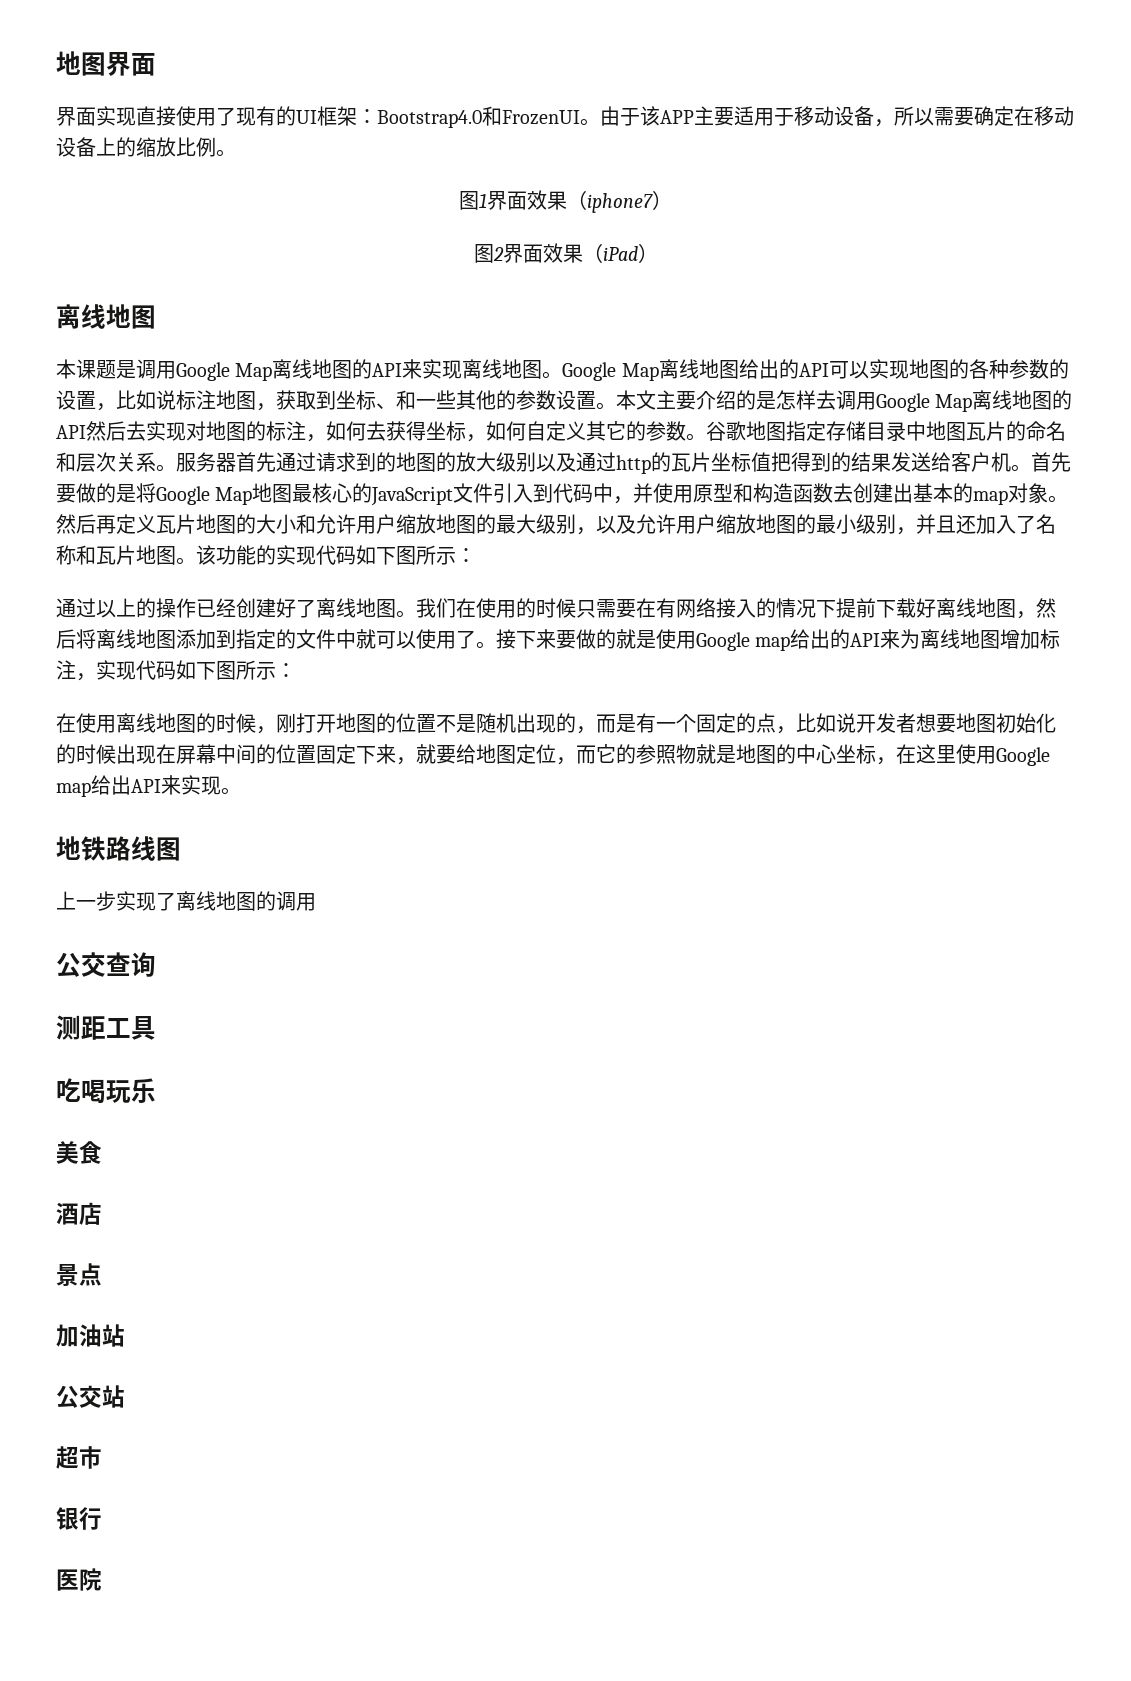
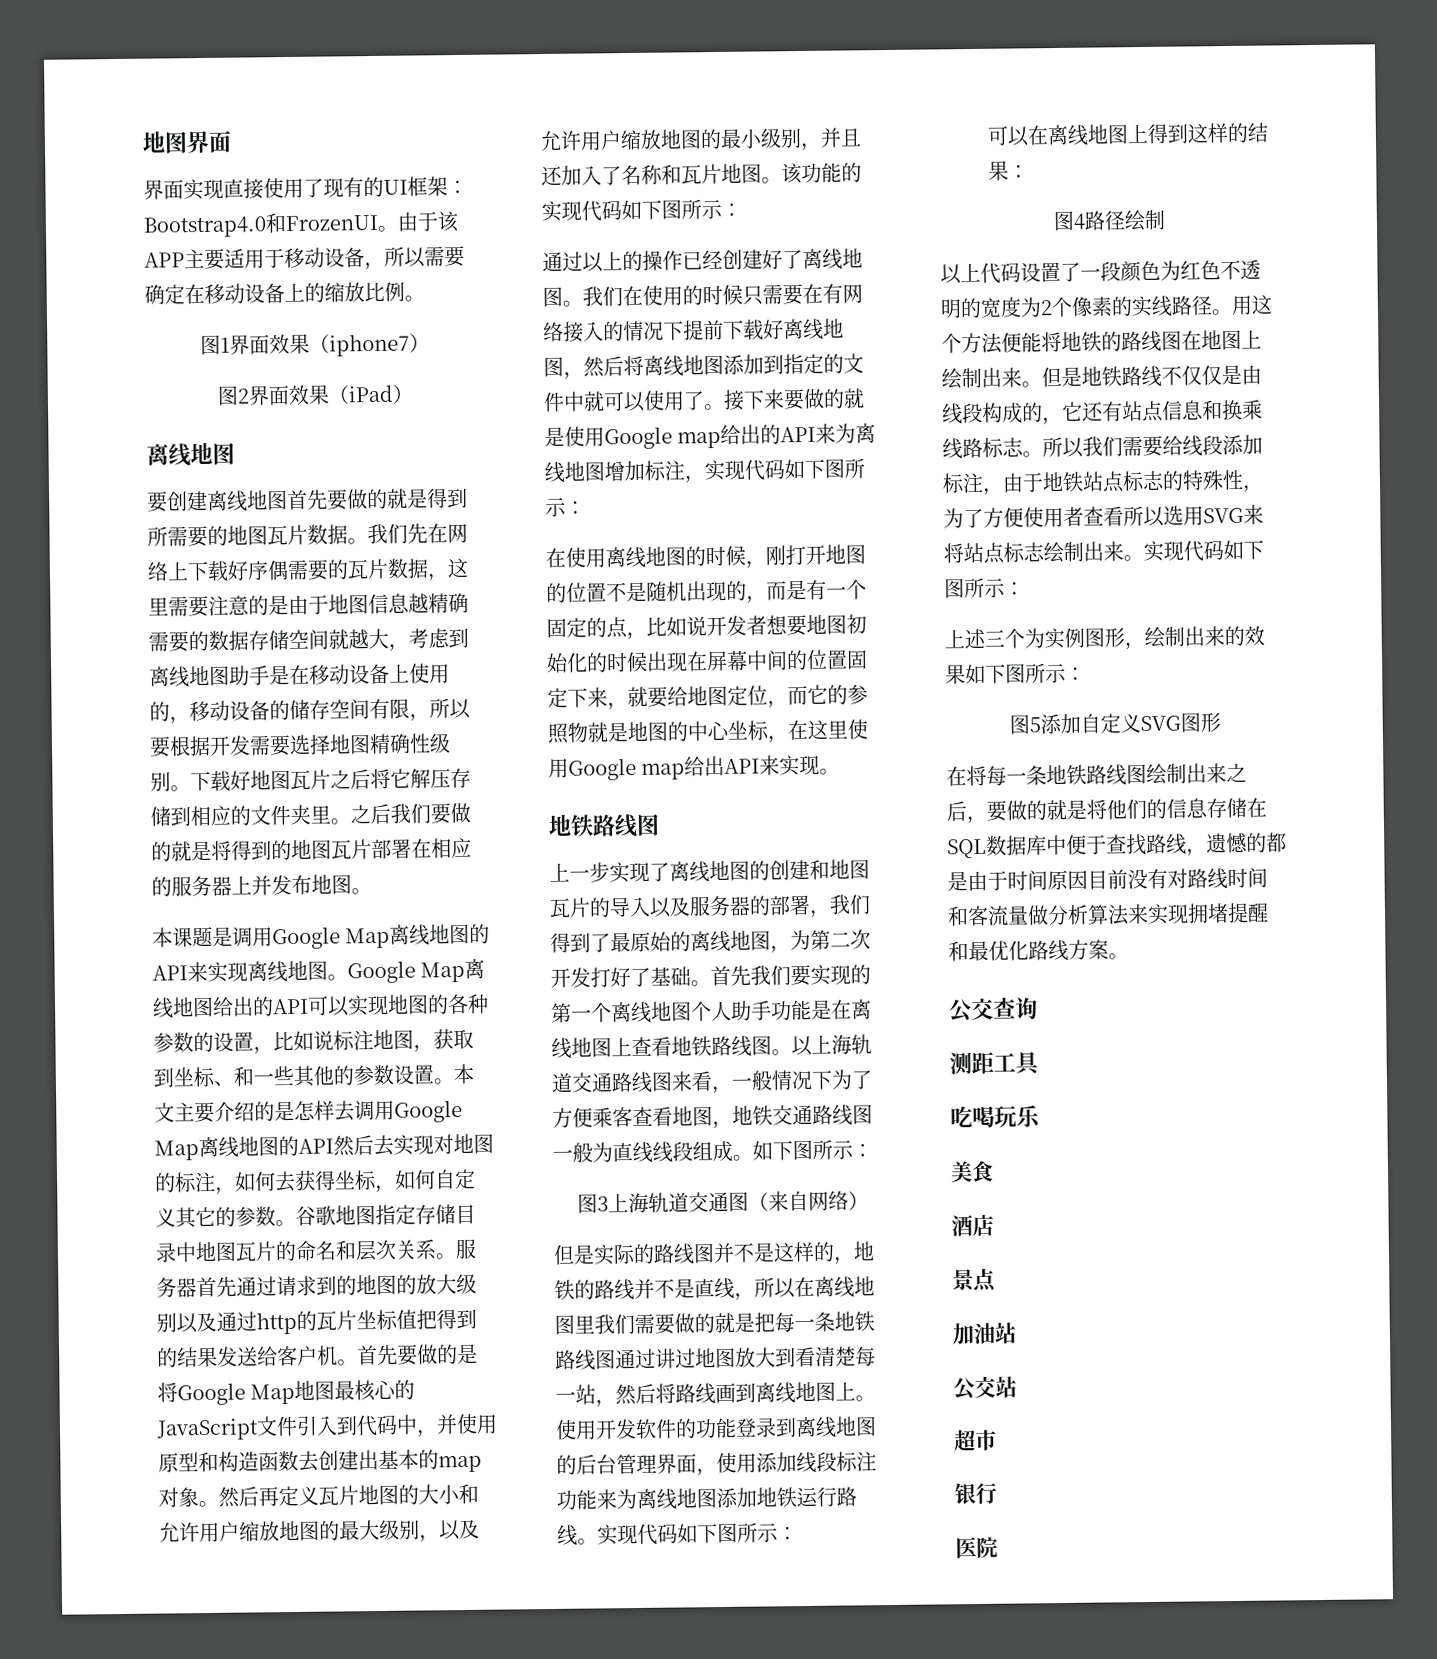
(156, 317) none -> [147,487,468,513] [147,523,468,548] [147,557,469,582] [148,592,469,618] [148,627,469,653] [149,663,450,688] [149,698,471,725] [149,733,451,758] [150,767,471,792] [150,802,471,827] [151,837,472,862] [151,874,372,897] // 要创建离线地图首先要做的就是得到所需要的地图瓦片数据。我们先在网络上下载好序偶需要的瓦片数据，这里需要注意的是由于地图信息越精确需要的数据存储空间就越大，考虑到离线地图助手是在移动设备上使用的，移动设备的储存空间有限，所以要根据开发需要选择地图精确性级别。下载好地图瓦片之后将它解压存储到相应的文件夹里。之后我们要做的就是将得到的地图瓦片部署在相应的服务器上并发布地图。
[276,891,316,911] 调用 -> [769,859,870,881] [549,894,871,918] [550,929,871,954] [550,964,871,988] [551,999,872,1024] [551,1034,872,1059] [551,1069,873,1095] [552,1104,873,1130] [552,1139,873,1164] [577,1190,869,1214] [553,1241,875,1266] [554,1276,875,1301] [554,1311,875,1335] [555,1346,876,1371] [555,1381,876,1408] [555,1416,877,1440] [556,1451,877,1477] [556,1486,857,1510] [557,1522,798,1546] [987,122,1270,147] [988,160,1030,181] [1053,209,1166,232] [940,259,1261,285] [940,294,1273,319] [941,329,1262,354] [941,364,1262,390] [942,399,1263,426] [942,434,1263,460] [942,469,1264,496] [943,504,1264,529] [943,539,1264,564] [944,577,1025,599] [944,625,1265,651] [945,663,1086,685] [1009,712,1221,735] [946,762,1247,787] [946,797,1267,825] [947,832,1287,859] [947,867,1268,892] [947,902,1269,927] [948,939,1129,962] 创建和地图瓦片的导入以及服务器的部署，我们得到了最原始的离线地图，为第二次开发打好了基础。首先我们要实现的第一个离线地图个人助手功能是在离线地图上查看地铁路线图。以上海轨道交通路线图来看，一般情况下为了方便乘客查看地图，地铁交通路线图一般为直线线段组成。如下图所示： // 图3上海轨道交通图（来自网络） // 但是实际的路线图并不是这样的，地铁的路线并不是直线，所以在离线地图里我们需要做的就是把每一条地铁路线图通过讲过地图放大到看清楚每一站，然后将路线画到离线地图上。使用开发软件的功能登录到离线地图的后台管理界面，使用添加线段标注功能来为离线地图添加地铁运行路线。实现代码如下图所示： // 可以在离线地图上得到这样的结果： // 图4路径绘制 // 以上代码设置了一段颜色为红色不透明的宽度为2个像素的实线路径。用这个方法便能将地铁的路线图在地图上绘制出来。但是地铁路线不仅仅是由线段构成的，它还有站点信息和换乘线路标志。所以我们需要给线段添加标注，由于地铁站点标志的特殊性，为了方便使用者查看所以选用SVG来将站点标志绘制出来。实现代码如下图所示： // 上述三个为实例图形，绘制出来的效果如下图所示： // 图5添加自定义SVG图形 // 在将每一条地铁路线图绘制出来之后，要做的就是将他们的信息存储在SQL数据库中便于查找路线，遗憾的都是由于时间原因目前没有对路线时间和客流量做分析算法来实现拥堵提醒和最优化路线方案。

